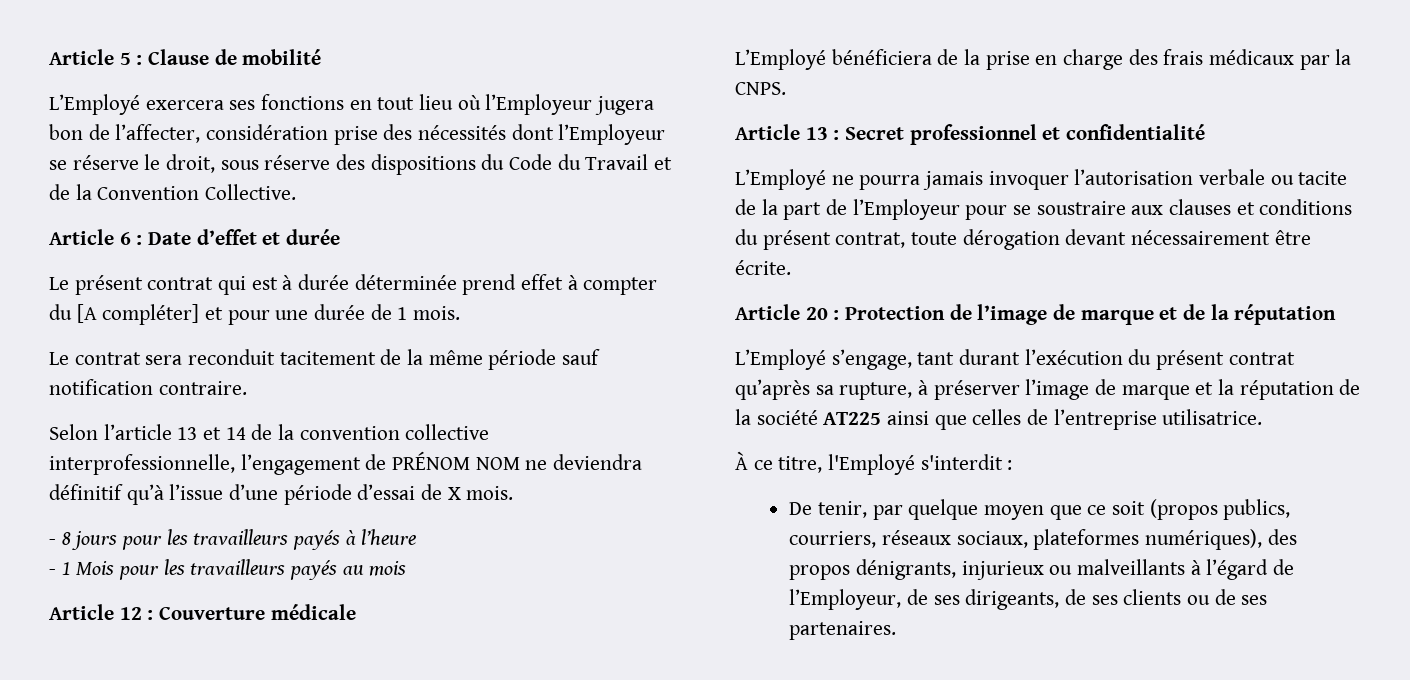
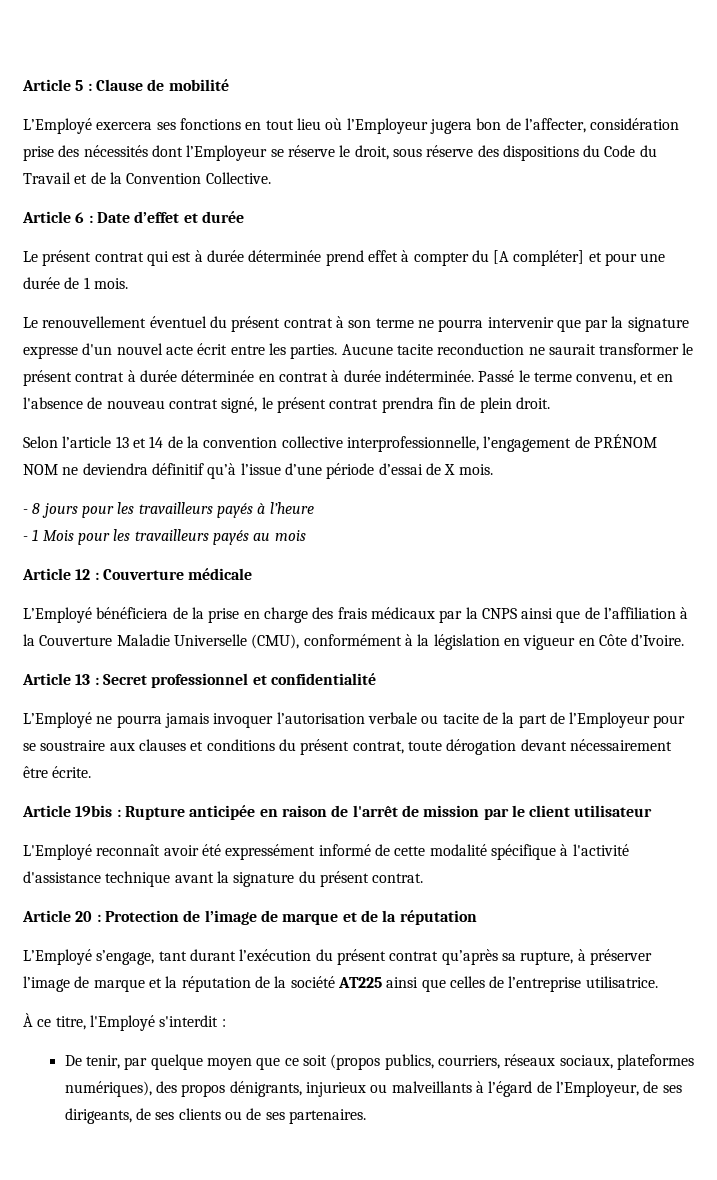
[74,349,601,370] [49,379,247,395] contrat sera reconduit tacitement de la même période sauf notification contraire. -> [42,316,689,332] [23,343,694,359] [23,370,673,386] [23,397,550,413] renouvellement éventuel du présent contrat à son terme ne pourra intervenir que par la signature expresse d'un nouvel acte écrit entre les parties. Aucune tacite reconduction ne saurait transformer le présent contrat à durée déterminée en contrat à durée indéterminée. Passé le terme convenu, et en l'absence de nouveau contrat signé, le présent contrat prendra fin de plein droit.
[735,82,786,95] CNPS. -> [481,607,689,623] [23,634,685,650] CNPS ainsi que de l’affiliation à la Couverture Maladie Universelle (CMU), conformément à la législation en vigueur en Côte d’Ivoire.
(791, 267) none -> [22,805,653,820] [23,844,629,860] [23,871,424,887] // Article 19bis : Rupture anticipée en raison de l'arrêt de mission par le client utilisateur // L'Employé reconnaît avoir été expressément informé de cette modalité spécifique à l'activité d'assistance technique avant la signature du présent contrat.

